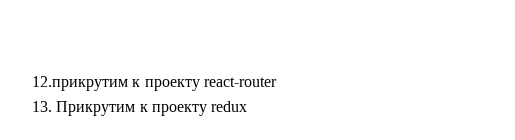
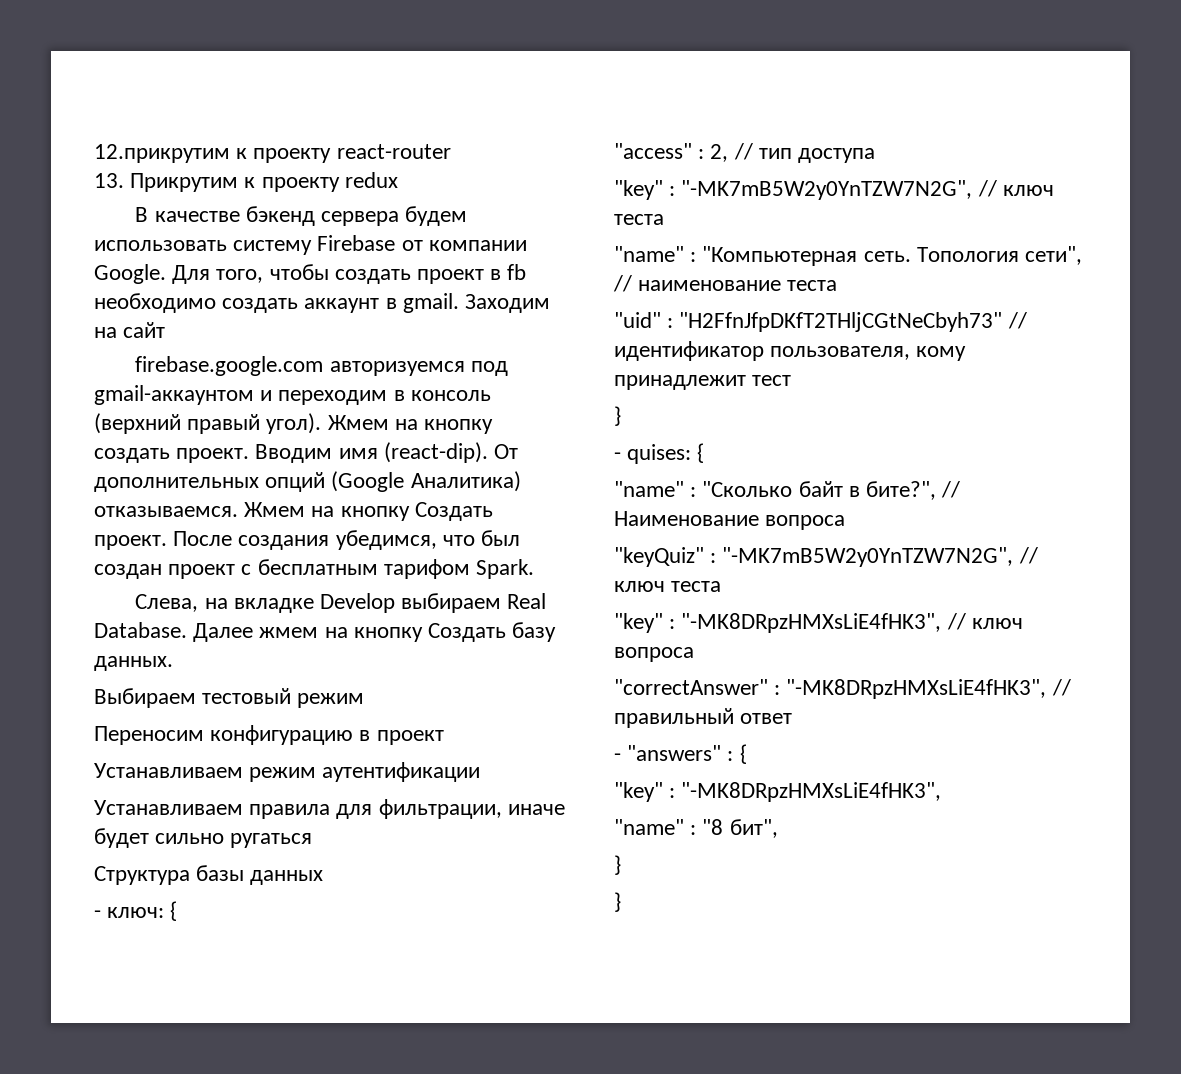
(248, 106) none -> [135,206,468,226] [94,235,527,255] [94,264,527,284] [94,293,551,313] [94,322,166,338] [135,356,508,376] [94,385,491,405] [94,413,494,434] [94,442,519,463] [94,471,521,492] [94,502,493,521] [94,530,521,550] [94,559,535,579] [135,593,547,613] [94,622,557,642] [94,656,173,671] [94,688,365,708] [94,725,444,745] [94,762,481,782] [94,799,565,819] [94,828,313,848] [94,865,324,885] [94,901,178,921] [614,143,876,163] [614,180,1054,200] [614,214,664,225] [614,246,1083,266] [613,275,838,292] [614,312,1027,332] [614,341,967,361] [614,375,792,390] [614,406,621,426] [614,443,705,464] [614,481,961,500] [614,511,846,530] [614,547,1038,567] [614,581,722,592] [614,613,1023,633] [614,647,694,662] [614,679,1071,699] [614,708,793,728] [614,744,747,764] [614,782,942,802] [614,819,778,838] [614,855,621,875] [614,892,621,912] // В качестве бэкенд сервера будем использовать систему Firebase от компании Google. Для того, чтобы создать проект в fb необходимо создать аккаунт в gmail. Заходим на сайт // firebase.google.com авторизуемся под gmail-аккаунтом и переходим в консоль (верхний правый угол). Жмем на кнопку создать проект. Вводим имя (react-dip). От дополнительных опций (Google Аналитика) отказываемся. Жмем на кнопку Создать проект. После создания убедимся, что был создан проект с бесплатным тарифом Spark. // Слева, на вкладке Develop выбираем Real Database. Далее жмем на кнопку Создать базу данных. // Выбираем тестовый режим // Переносим конфигурацию в проект // Устанавливаем режим аутентификации // Устанавливаем правила для фильтрации, иначе будет сильно ругаться // Структура базы данных // - ключ: { // "access" : 2, // тип доступа // "key" : "-MK7mB5W2y0YnTZW7N2G", // ключ теста // "name" : "Компьютерная сеть. Топология сети", // наименование теста // "uid" : "H2FfnJfpDKfT2THljCGtNeCbyh73" // идентификатор пользователя, кому принадлежит тест // } // - quises: { // "name" : "Сколько байт в бите?", // Наименование вопроса // "keyQuiz" : "-MK7mB5W2y0YnTZW7N2G", // ключ теста // "key" : "-MK8DRpzHMXsLiE4fHK3", // ключ вопроса // "correctAnswer" : "-MK8DRpzHMXsLiE4fHK3", // правильный ответ // - "answers" : { // "key" : "-MK8DRpzHMXsLiE4fHK3", // "name" : "8 бит", // } // }

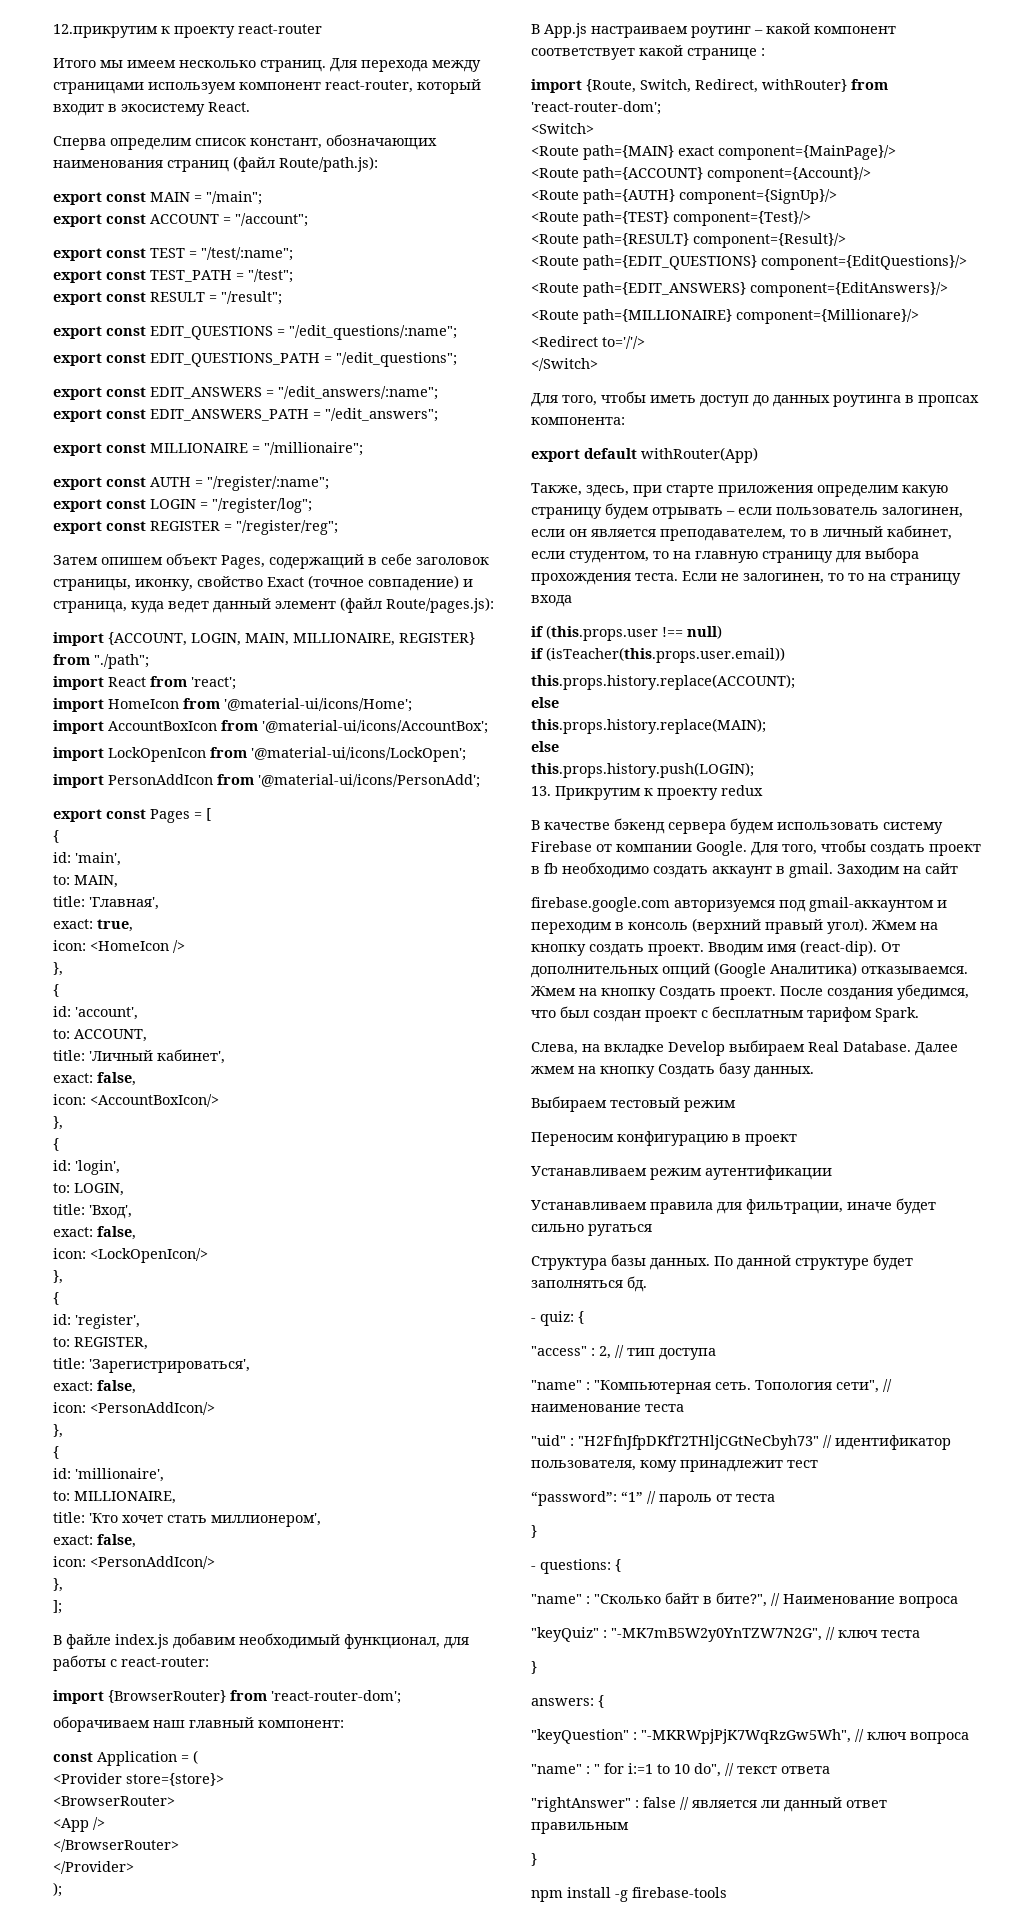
(451, 151) none -> [53,58,481,72] [53,79,481,94] [53,102,250,116] [53,134,437,150] [53,156,378,172] [53,191,262,205] [53,213,308,227] [53,247,293,261] [53,269,293,283] [53,291,282,305] [53,325,457,340] [53,352,457,367] [53,386,438,400] [53,408,438,422] [53,442,363,456] [53,476,329,491] [53,498,312,513] [53,520,338,535] [53,553,489,569] [53,575,473,591] [53,597,494,613] [53,632,475,646] [53,654,149,669] [53,676,236,690] [53,698,412,712] [53,720,488,734] [53,747,466,762] [53,774,480,788] [53,808,211,823] [53,830,59,843] [53,852,121,866] [53,875,118,888] [53,896,159,910] [53,919,133,932] [53,940,185,953] [53,962,63,976] [53,984,59,997] [53,1006,138,1020] [53,1029,147,1042] [53,1049,225,1064] [53,1072,136,1086] [53,1094,219,1107] [53,1116,63,1130] [53,1138,59,1151] [53,1160,120,1175] [53,1183,124,1196] [53,1204,132,1219] [53,1226,136,1240] [53,1248,208,1263] [53,1270,63,1284] [53,1292,59,1305] [53,1314,140,1329] [53,1337,148,1350] [53,1358,250,1373] [53,1380,136,1394] [53,1402,215,1415] [53,1424,63,1438] [53,1446,59,1459] [53,1468,164,1482] [53,1491,176,1504] [53,1512,321,1527] [53,1534,136,1548] [53,1556,215,1569] [53,1578,63,1592] [53,1600,62,1614] [53,1633,469,1649] [53,1655,209,1671] [53,1690,401,1704] [53,1716,344,1732] [53,1750,198,1766] [53,1773,224,1786] [53,1796,175,1806] [53,1817,105,1832] [53,1839,179,1852] [53,1861,134,1874] [53,1882,62,1897] [531,23,896,38] [531,45,765,60] [531,79,888,93] [531,101,661,115] [531,123,594,134] [531,145,896,160] [531,167,871,182] [531,189,837,204] [531,211,811,226] [531,233,846,248] [531,255,967,270] [531,282,948,297] [531,309,919,324] [531,336,645,349] [531,358,598,371] [531,391,979,407] [531,417,625,425] [531,447,758,463] [531,483,948,497] [531,503,963,519] [531,525,952,541] [531,547,919,563] [531,571,961,585] [531,595,572,607] [531,625,722,641] [531,647,785,663] [531,674,795,690] [531,697,559,708] [531,718,766,734] [531,741,559,752] [531,762,754,778] // Итого мы имеем несколько страниц. Для перехода между страницами используем компонент react-router, который входит в экосистему React. // Сперва определим список констант, обозначающих наименования страниц (файл Route/path.js): // export const MAIN = "/main"; // export const ACCOUNT = "/account"; // export const TEST = "/test/:name"; // export const TEST_PATH = "/test"; // export const RESULT = "/result"; // export const EDIT_QUESTIONS = "/edit_questions/:name"; // export const EDIT_QUESTIONS_PATH = "/edit_questions"; // export const EDIT_ANSWERS = "/edit_answers/:name"; // export const EDIT_ANSWERS_PATH = "/edit_answers"; // export const MILLIONAIRE = "/millionaire"; // export const AUTH = "/register/:name"; // export const LOGIN = "/register/log"; // export const REGISTER = "/register/reg"; // Затем опишем объект Pages, содержащий в себе заголовок страницы, иконку, свойство Exact (точное совпадение) и страница, куда ведет данный элемент (файл Route/pages.js): // import {ACCOUNT, LOGIN, MAIN, MILLIONAIRE, REGISTER} from "./path"; // import React from 'react'; // import HomeIcon from '@material-ui/icons/Home'; // import AccountBoxIcon from '@material-ui/icons/AccountBox'; // import LockOpenIcon from '@material-ui/icons/LockOpen'; // import PersonAddIcon from '@material-ui/icons/PersonAdd'; // export const Pages = [ // { // id: 'main', // to: MAIN, // title: 'Главная', // exact: true, // icon: <HomeIcon /> // }, // { // id: 'account', // to: ACCOUNT, // title: 'Личный кабинет', // exact: false, // icon: <AccountBoxIcon/> // }, // { // id: 'login', // to: LOGIN, // title: 'Вход', // exact: false, // icon: <LockOpenIcon/> // }, // { // id: 'register', // to: REGISTER, // title: 'Зарегистрироваться', // exact: false, // icon: <PersonAddIcon/> // }, // { // id: 'millionaire', // to: MILLIONAIRE, // title: 'Кто хочет стать миллионером', // exact: false, // icon: <PersonAddIcon/> // }, // ]; // В файле index.js добавим необходимый функционал, для работы с react-router: // import {BrowserRouter} from 'react-router-dom'; // оборачиваем наш главный компонент: // const Application = ( // <Provider store={store}> // <BrowserRouter> // <App /> // </BrowserRouter> // </Provider> // ); // В App.js настраиваем роутинг – какой компонент соответствует какой странице : // import {Route, Switch, Redirect, withRouter} from 'react-router-dom'; // <Switch> // <Route path={MAIN} exact component={MainPage}/> // <Route path={ACCOUNT} component={Account}/> // <Route path={AUTH} component={SignUp}/> // <Route path={TEST} component={Test}/> // <Route path={RESULT} component={Result}/> // <Route path={EDIT_QUESTIONS} component={EditQuestions}/> // <Route path={EDIT_ANSWERS} component={EditAnswers}/> // <Route path={MILLIONAIRE} component={Millionare}/> // <Redirect to='/'/> // </Switch> // Для того, чтобы иметь доступ до данных роутинга в пропсах компонента: // export default withRouter(App) // Также, здесь, при старте приложения определим какую страницу будем отрывать – если пользователь залогинен, если он является преподавателем, то в личный кабинет, если студентом, то на главную страницу для выбора прохождения теста. Если не залогинен, то то на страницу входа // if (this.props.user !== null) // if (isTeacher(this.props.user.email)) // this.props.history.replace(ACCOUNT); // else // this.props.history.replace(MAIN); // else // this.props.history.push(LOGIN);
[250,870,324,885] [94,907,165,918] данных // - ключ: -> [650,1254,913,1270] [531,1276,647,1292] [531,1311,574,1326] данных. По данной структуре будет заполняться бд. // - quiz:
[614,180,1054,200] [614,214,664,225] // "key" : "-MK7mB5W2y0YnTZW7N2G", // ключ теста -> (716, 1354) none
(792, 380) none -> [531,1491,775,1506] // “password”: “1” // пароль от теста
[627,444,692,464] quises: -> [540,1559,611,1574] questions:
[614,613,1023,633] [614,647,694,662] [614,679,1071,699] [614,708,793,728] [614,744,747,764] [614,782,942,802] [614,819,778,838] [614,855,621,875] [614,892,621,912] "key" : "-MK8DRpzHMXsLiE4fHK3", // ключ вопроса // "correctAnswer" : "-MK8DRpzHMXsLiE4fHK3", // правильный ответ // - "answers" : { // "key" : "-MK8DRpzHMXsLiE4fHK3", // "name" : "8 бит", // } // } -> [531,1661,537,1674] [531,1695,604,1708] [531,1729,969,1744] [531,1763,830,1777] [531,1797,887,1812] [531,1822,629,1834] [531,1853,537,1866] [531,1887,727,1902] } // answers: { // "keyQuestion" : "-MKRWpjPjK7WqRzGw5Wh", // ключ вопроса // "name" : " for i:=1 to 10 do", // текст ответа // "rightAnswer" : false // является ли данный ответ правильным // } // npm install -g firebase-tools

